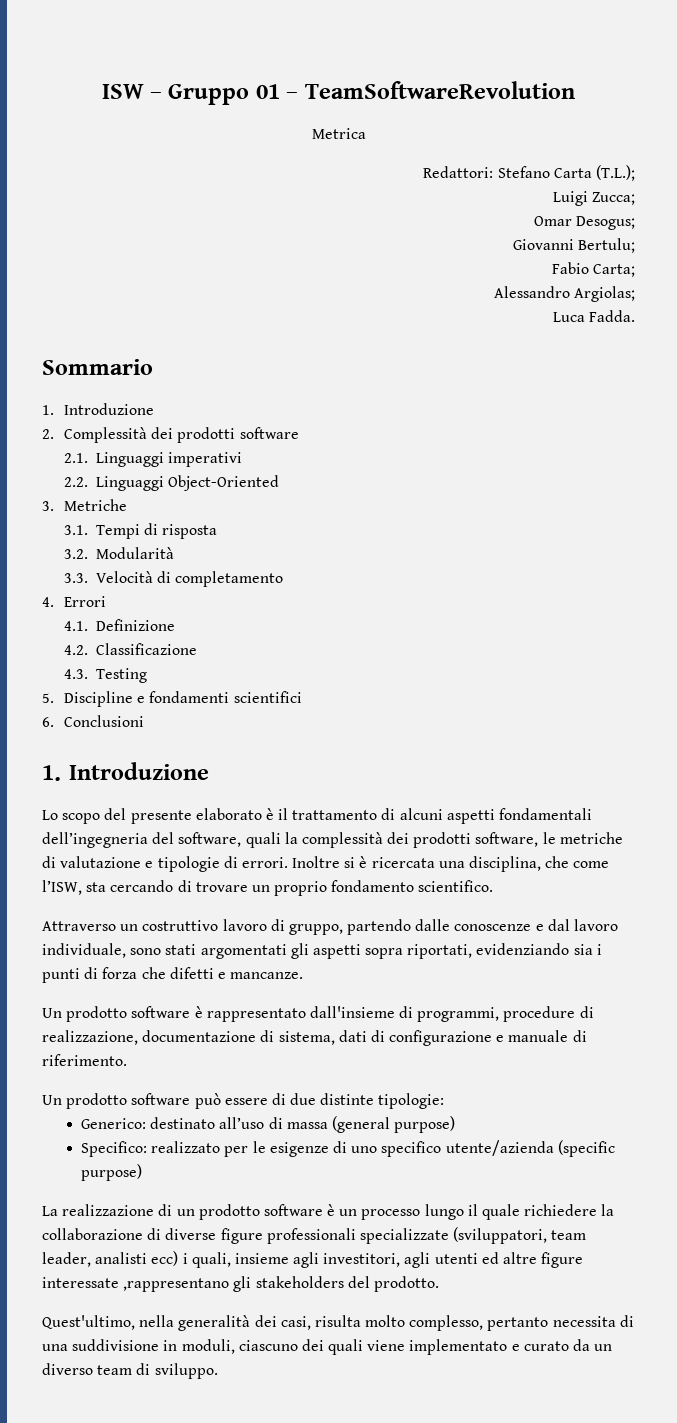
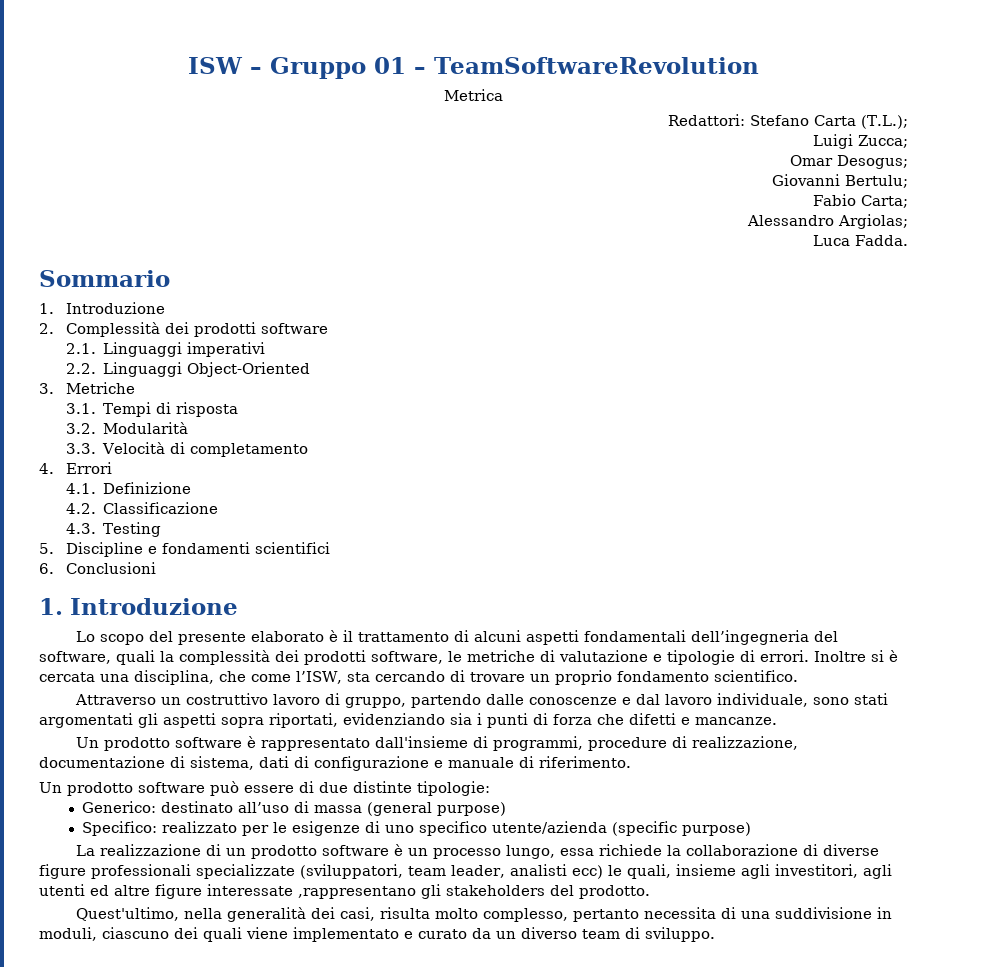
[371,857,435,868] ricercata -> [39,672,95,682] cercata
[424,1204,598,1220] lungo il quale richiedere -> [505,844,662,859] lungo, essa richiede
[182,1253,188,1264] i -> [607,865,622,876] le

